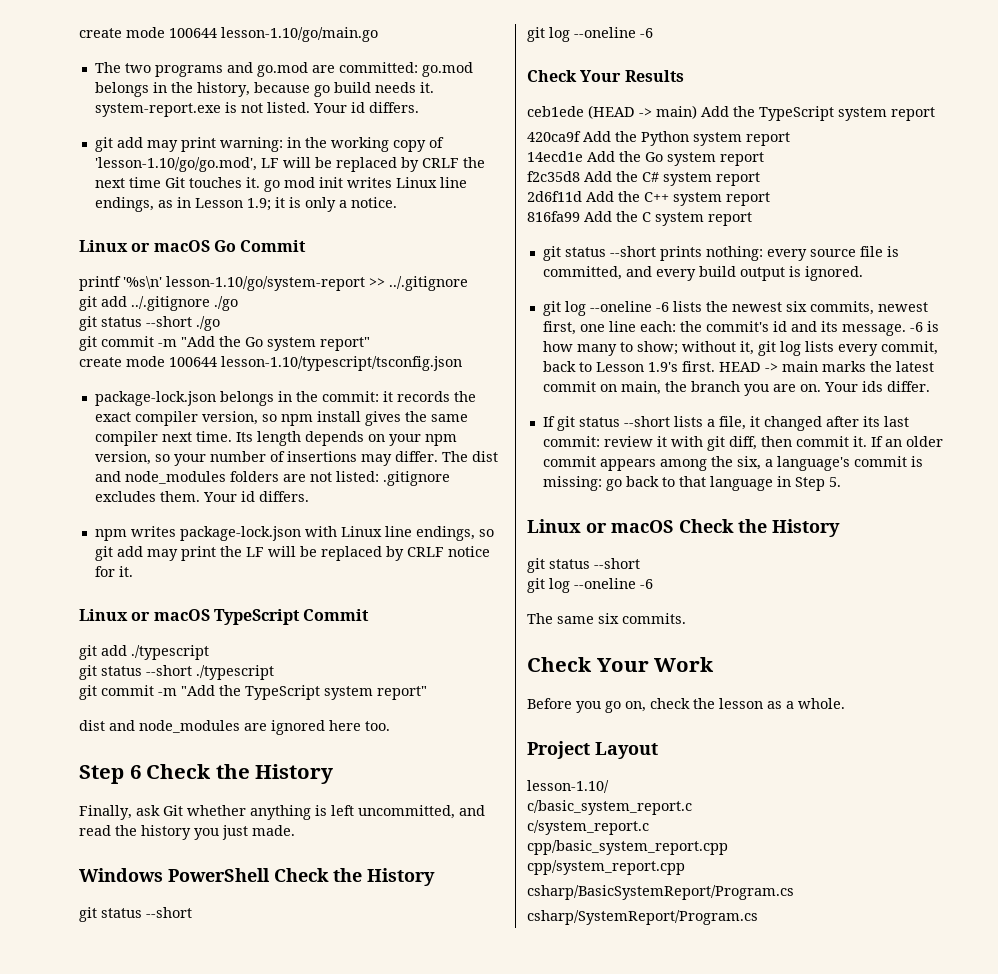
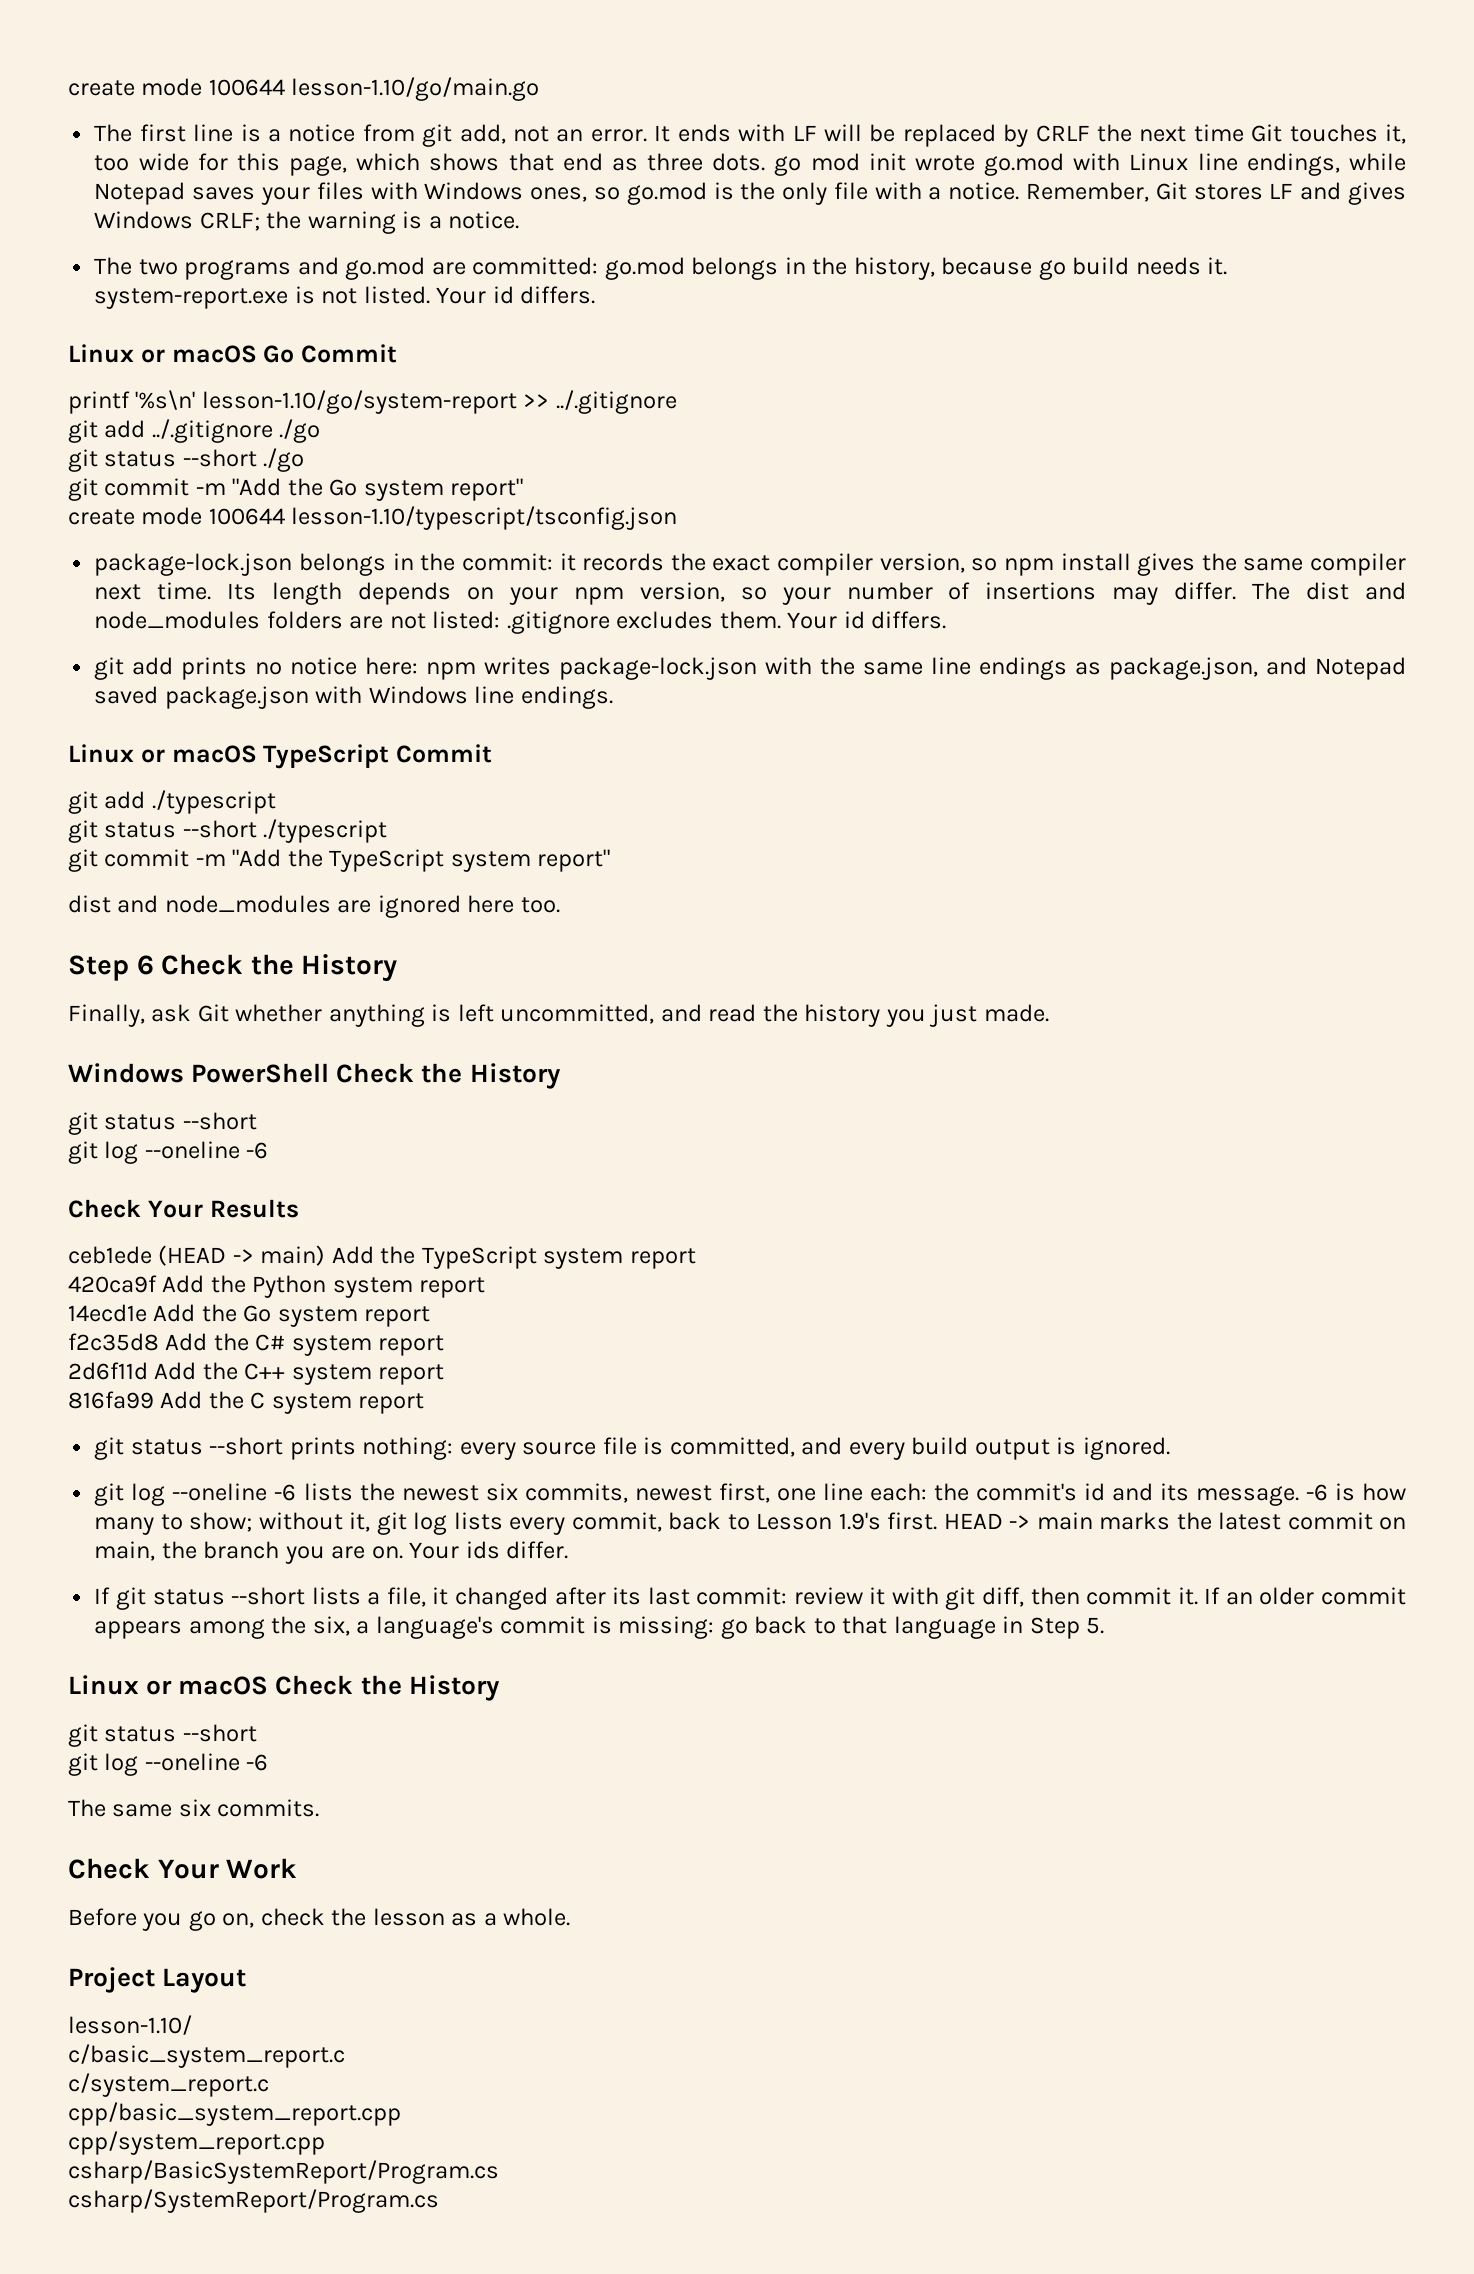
(378, 34) none -> [94,124,1406,147] [94,153,1406,176] [94,182,1407,205] [94,211,520,234] // The first line is a notice from git add, not an error. It ends with LF will be replaced by CRLF the next time Git touches it, too wide for this page, which shows that end as three dots. go mod init wrote go.mod with Linux line endings, while Notepad saves your files with Windows ones, so go.mod is the only file with a notice. Remember, Git stores LF and gives Windows CRLF; the warning is a notice.
[94,137,444,152] [94,157,485,172] [94,177,467,192] [94,197,397,212] // git add may print warning: in the working copy of 'lesson-1.10/go/go.mod', LF will be replaced by CRLF the next time Git touches it. go mod init writes Linux line endings, as in Lesson 1.9; it is only a notice. -> (596, 295) none
[94,526,494,541] [94,546,490,561] [94,566,133,577] npm writes package-lock.json with Linux line endings, so git add may print the LF will be replaced by CRLF notice for it. -> [94,657,1406,680] [94,686,613,709] git add prints no notice here: npm writes package-lock.json with the same line endings as package.json, and Notepad saved package.json with Windows line endings.

